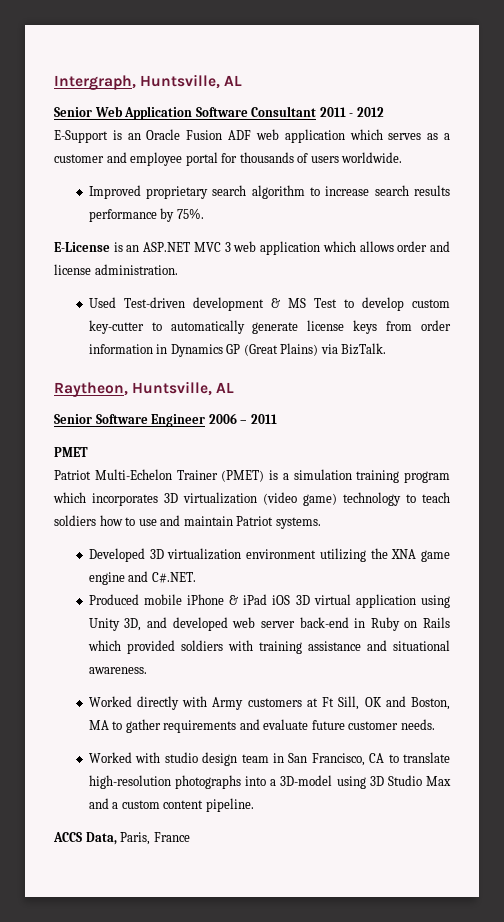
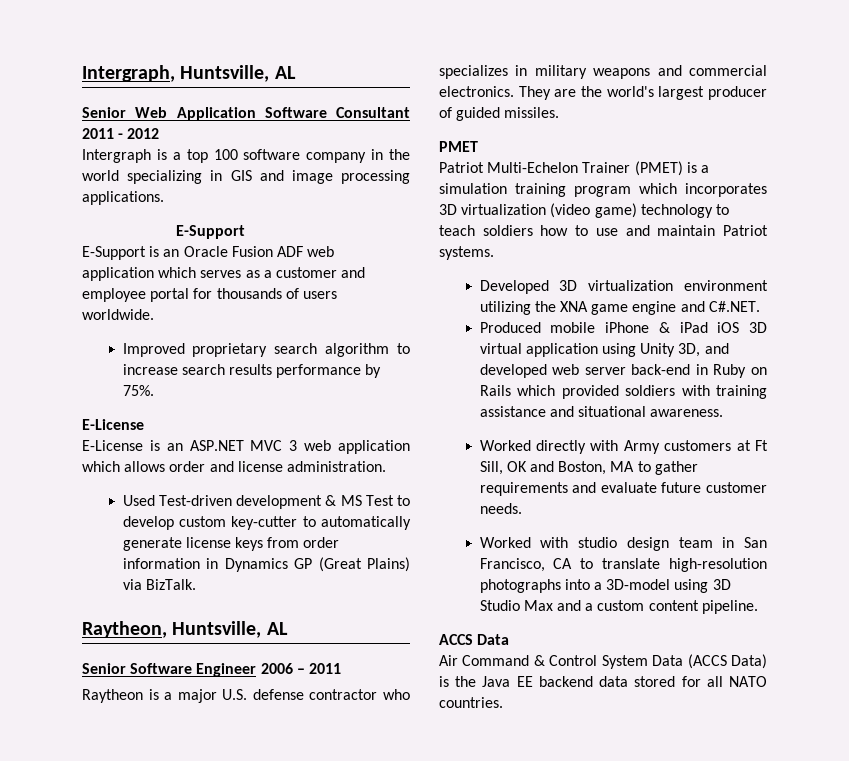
(384, 112) none -> [82,149,410,163] [82,170,410,184] [82,191,164,205] [176,225,246,239] // Intergraph is a top 100 software company in the world specializing in GIS and image processing applications. // E-Support
(110, 247) none -> [82,440,143,451] // E-License
(277, 419) none -> [82,689,410,703] [439,65,767,79] [439,86,767,100] [439,107,560,121] // Raytheon is a major U.S. defense contractor who specializes in military weapons and commercial electronics. They are the world's largest producer of guided missiles.
[85,832,190,845] Data, Paris, France -> [477,634,510,645] [439,654,767,669] [439,676,767,687] [439,697,503,708] Data // Air Command & Control System Data (ACCS Data) is the Java EE backend data stored for all NATO countries.

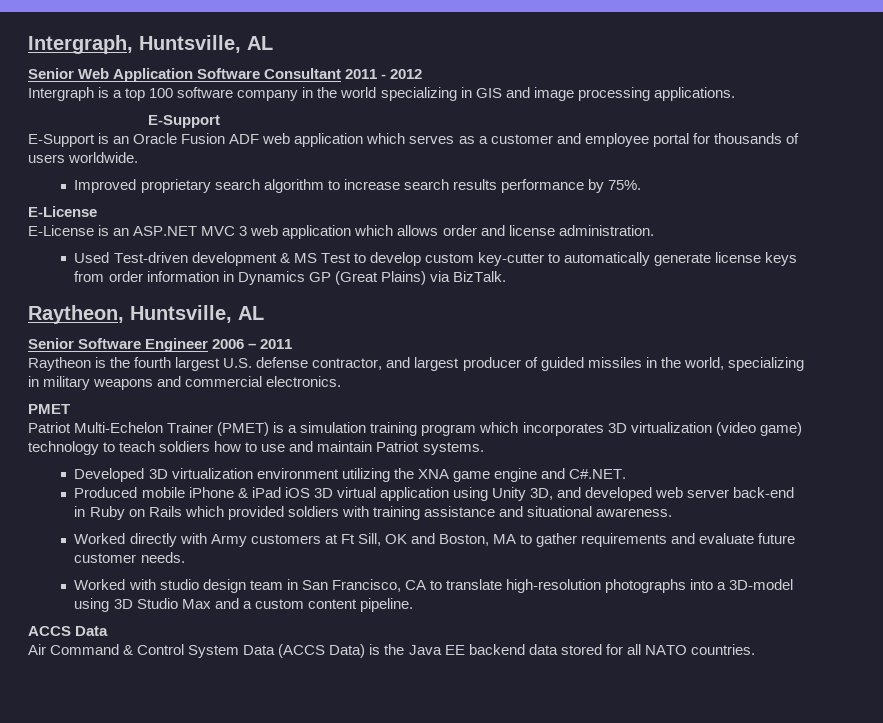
[164,689,410,703] [439,65,508,79] a major U.S. defense contractor who specializes -> [110,357,804,371] the fourth largest U.S. defense contractor, and largest producer of guided missiles in the world, specializing
[518,86,767,100] [439,107,560,121] They are the world's largest producer of guided missiles. -> (342, 381) none

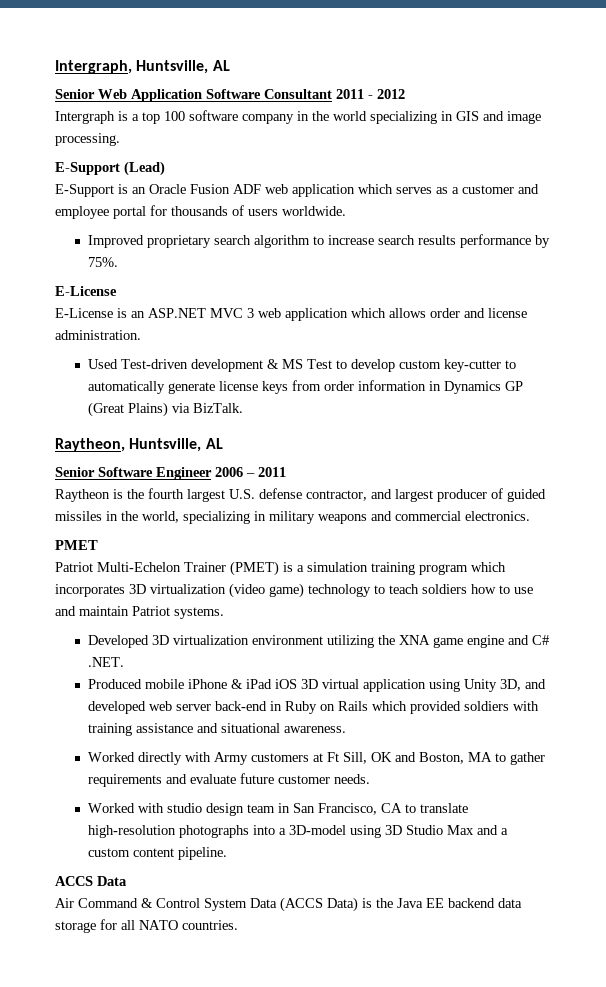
[577,87,735,101] [147,115,220,128] processing applications. // E-Support -> [55,133,120,146] [55,161,165,176] processing. // E-Support (Lead)
[568,469,626,479] C#.NET. -> [531,635,549,645] [87,657,124,667] C# .NET.
[560,644,602,655] stored -> [55,921,96,933] storage

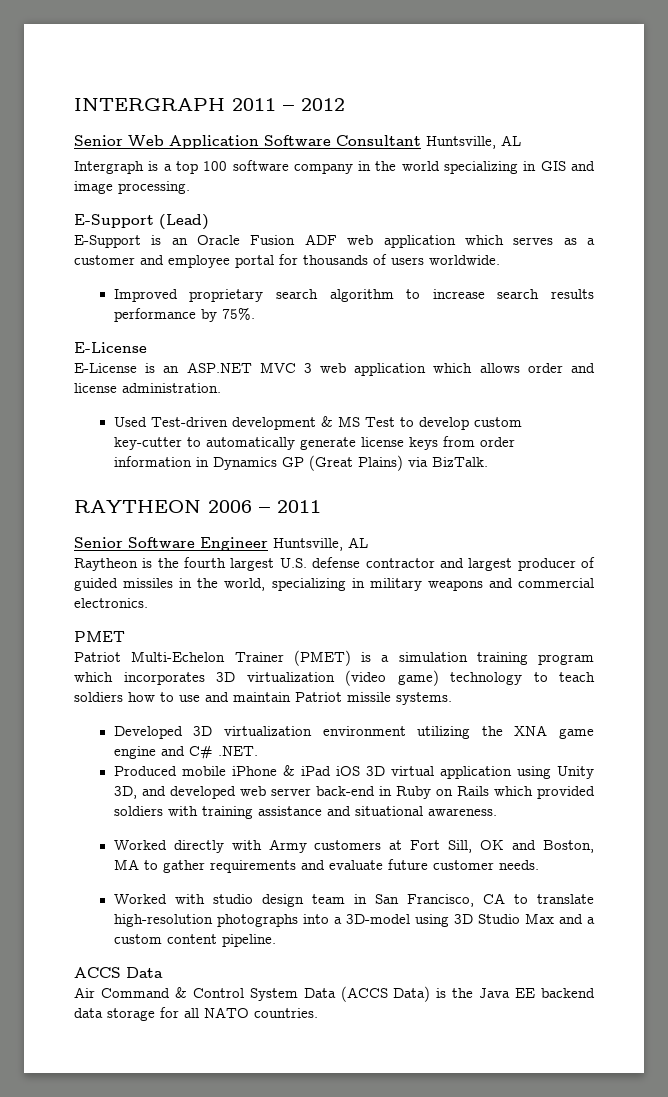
[55,60,230,74] Intergraph, Huntsville, AL -> [74,98,345,111] INTERGRAPH 2011 – 2012
[336,89,405,99] 2011 - 2012 -> [426,135,521,149] Huntsville, AL
[55,438,223,452] Raytheon, Huntsville, AL -> [74,500,321,513] RAYTHEON 2006 – 2011
[215,467,286,477] 2006 – 2011 -> [273,537,368,551] Huntsville, AL
[306,490,367,501] contractor, -> [365,558,435,568] contractor
(170, 611) none -> [347,692,391,702] missile
[326,752,339,762] Ft -> [410,840,441,850] Fort

